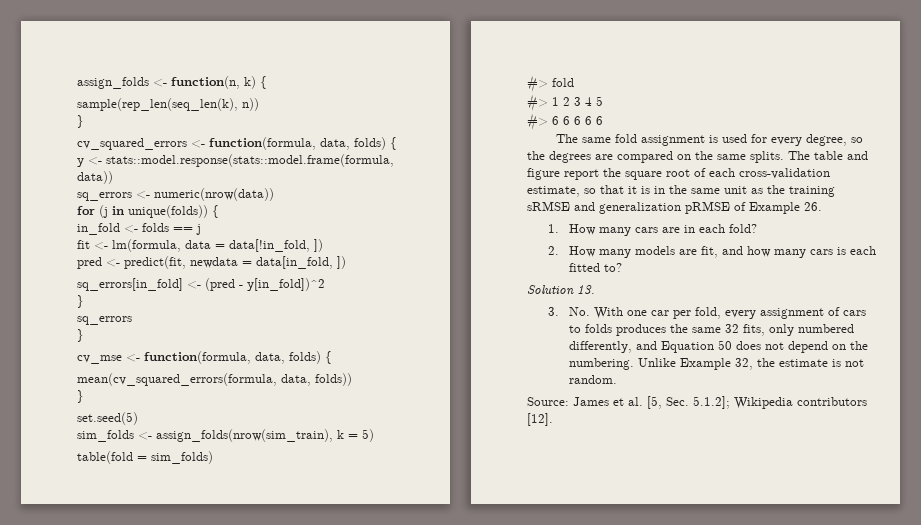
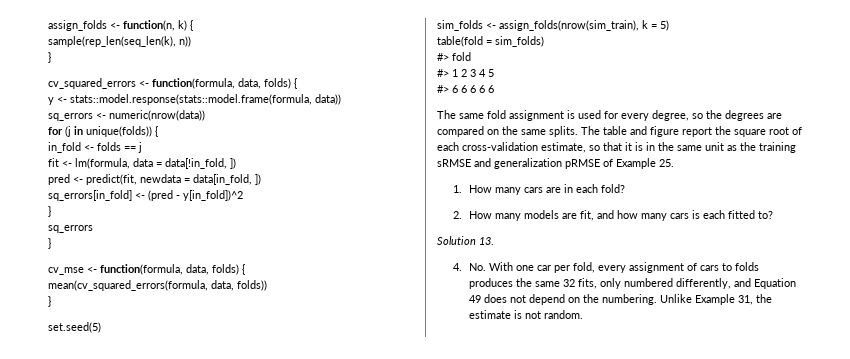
[804,202,822,211] 26. -> [659,159,674,167] 25.
[547,307,559,316] 3. -> [453,263,463,271] 4.
[717,340,732,350] 50 -> [469,295,482,303] 49
[734,358,753,370] 32, -> [738,295,754,305] 31,
[527,396,867,409] [527,413,553,426] // Source: James et al. [5, Sec. 5.1.2]; Wikipedia contributors [12]. -> (584, 314) none

